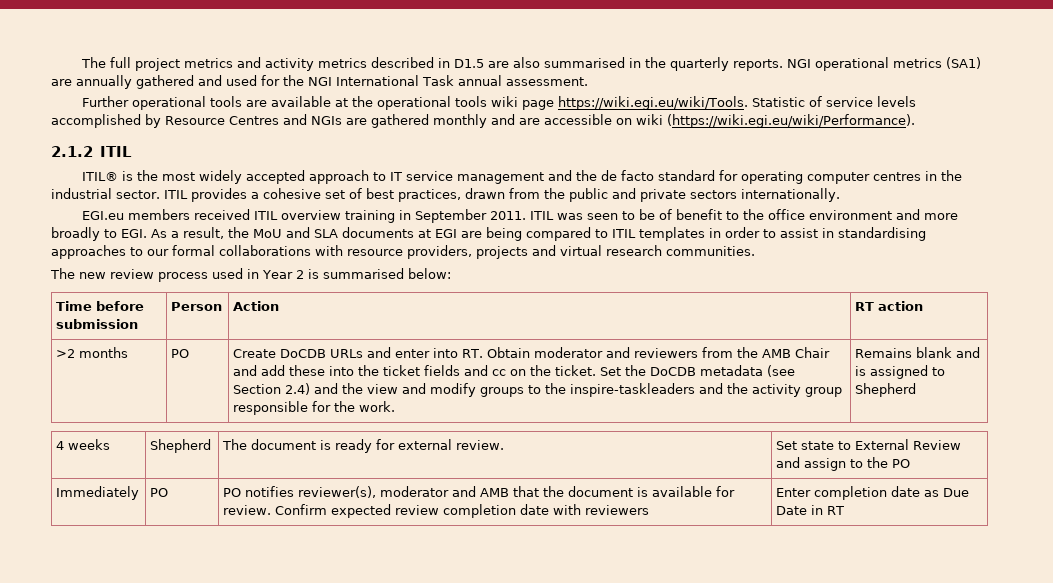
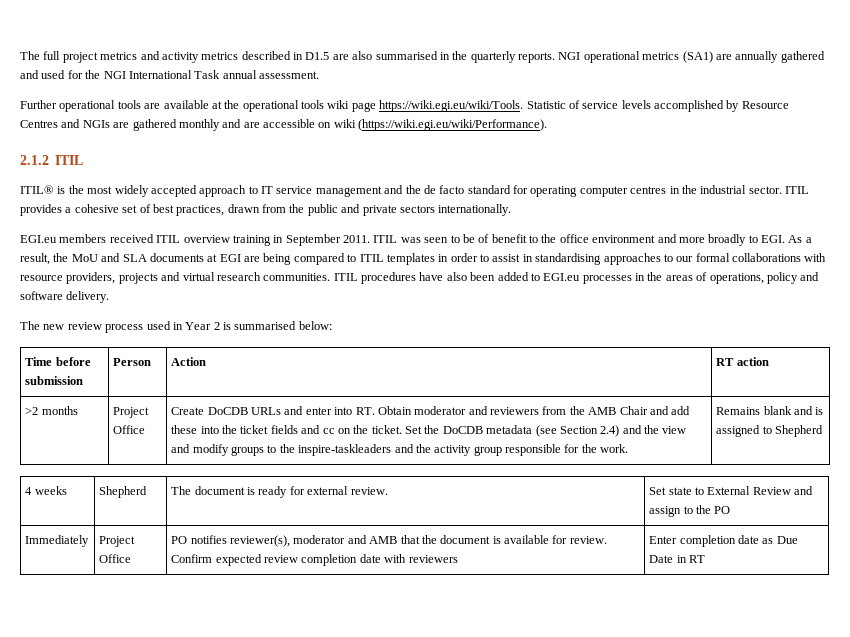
(755, 251) none -> [333,272,820,284] [20,291,110,303] ITIL procedures have also been added to EGI.eu processes in the areas of operations, policy and software delivery.
[171,349,190,358] PO -> [113,407,150,418] [113,425,146,434] Project Office
[150,488,169,497] PO -> [99,536,136,547] [99,554,132,563] Project Office

